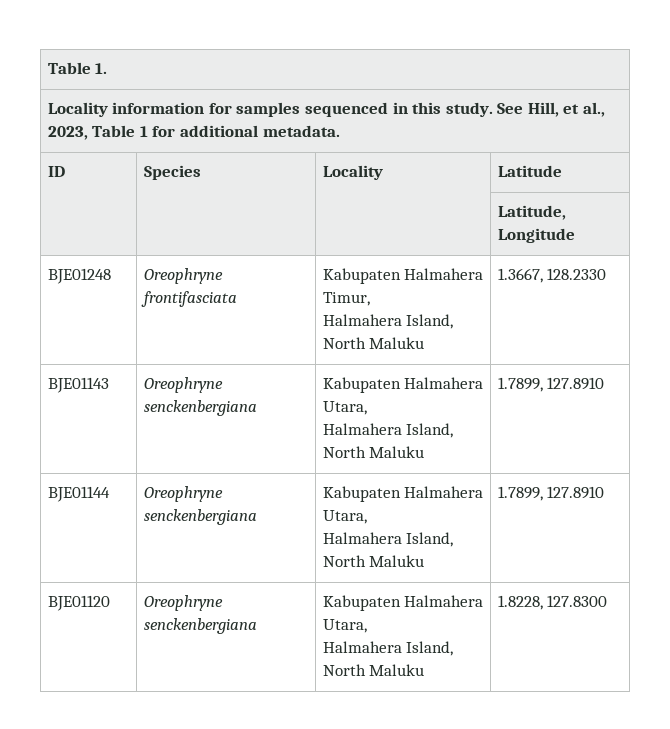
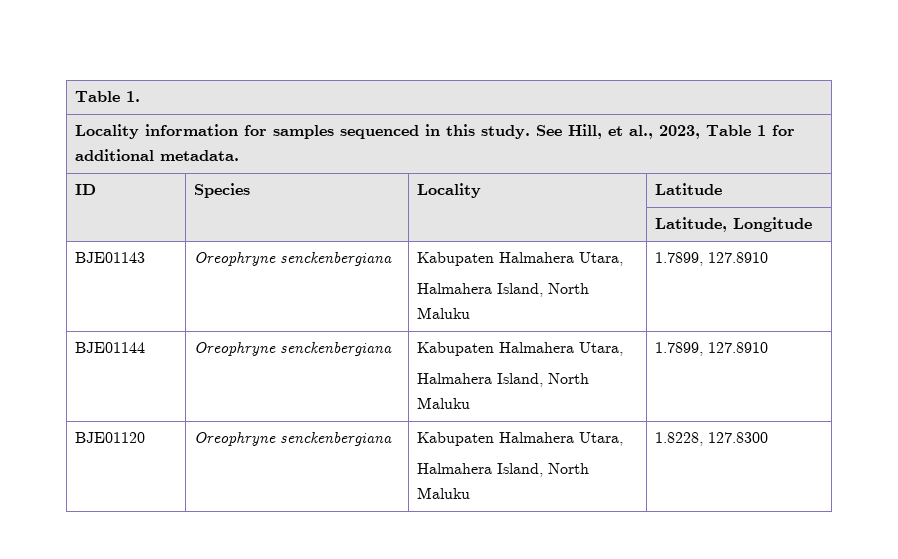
[47,268,111,284] [143,268,223,284] [140,291,237,307] [322,268,484,284] [322,292,370,306] [322,314,454,329] [322,337,425,349] [497,268,607,283] // BJE01248 | Oreophryne frontifasciata | Kabupaten Halmahera Timur, // Halmahera Island, North Maluku | 1.3667, 128.2330 -> (812, 224) none

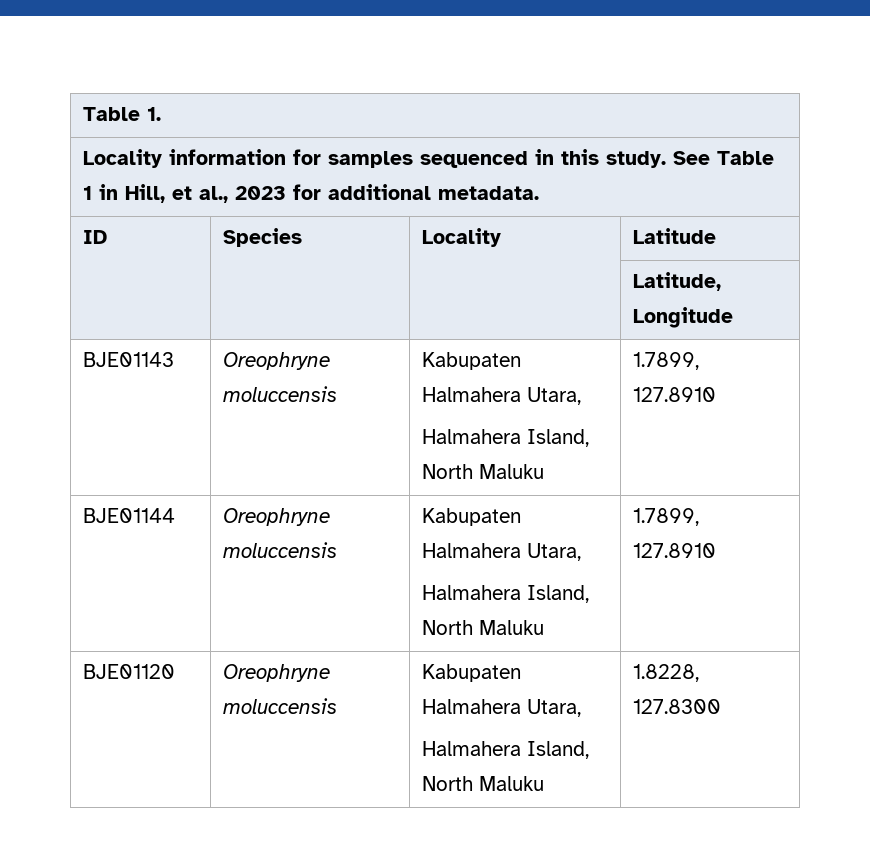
[567,124,766,139] Hill, et al., 2023, Table 1 -> [717,151,775,165] [83,184,287,203] Table 1 in Hill, et al., 2023
[279,252,392,266] senckenbergiana -> [223,386,338,402] moluccensis
[279,342,392,356] senckenbergiana -> [223,542,338,558] moluccensis
[279,432,392,446] senckenbergiana -> [223,698,338,714] moluccensis

